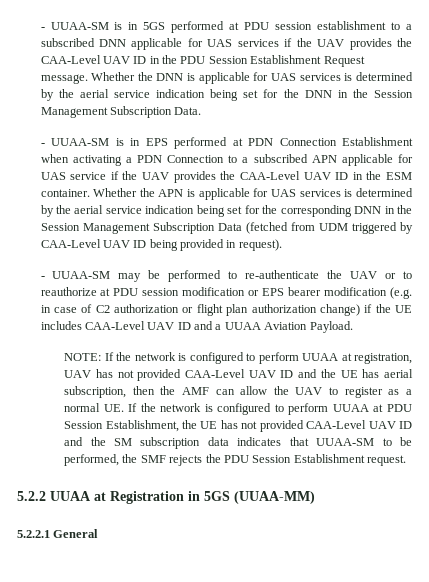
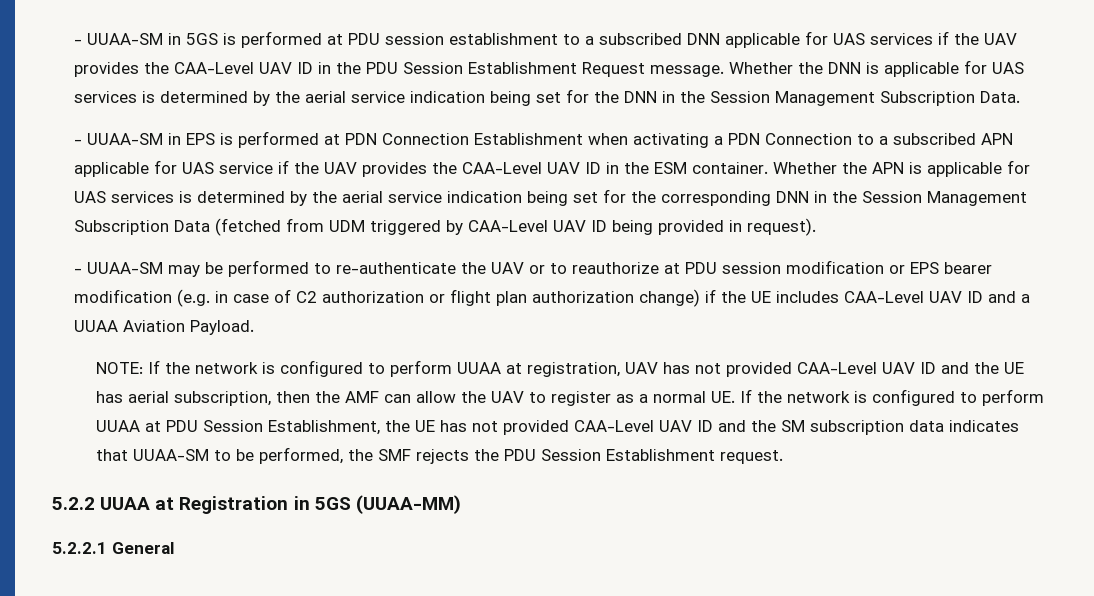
[40,22,166,30] - UUAA-SM is in 5GS -> [74,33,237,45] - UUAA-SM in 5GS is
[115,138,124,146] is -> (164, 139) none
(168, 142) none -> [220,133,234,145] is

